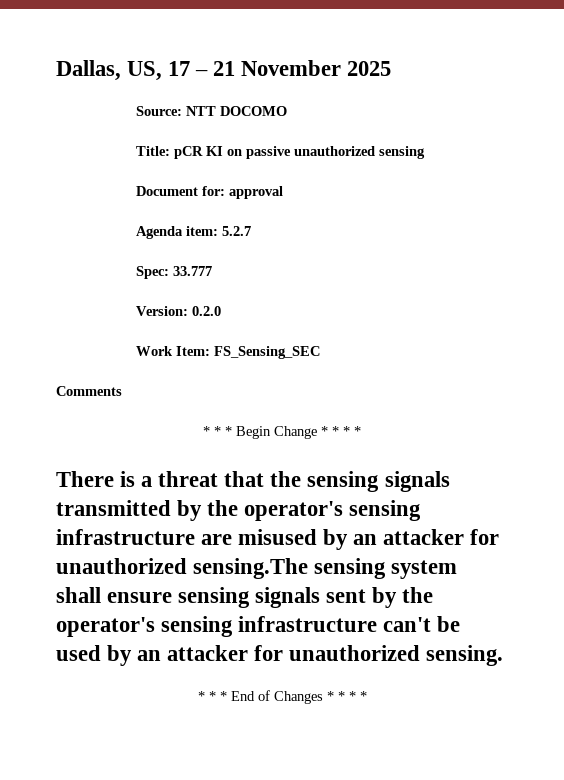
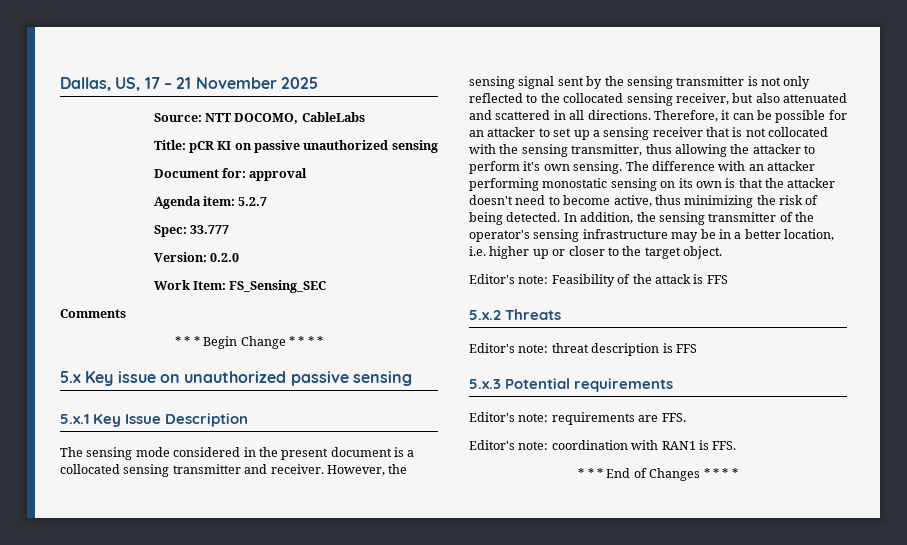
[220,106,288,116] DOCOMO -> [234,112,365,124] DOCOMO, CableLabs
[56,471,450,492] [56,500,422,521] [56,529,500,550] [56,558,458,579] [56,587,434,608] [56,616,461,637] [56,645,504,666] There is a threat that the sensing signals transmitted by the operator's sensing infrastructure are misused by an attacker for unauthorized sensing.The sensing system shall ensure sensing signals sent by the operator's sensing infrastructure can't be used by an attacker for unauthorized sensing. -> [60,371,412,386] [60,413,249,427] [60,447,415,460] [60,464,408,477] [469,76,811,89] [469,93,847,106] [469,110,847,123] [469,127,829,140] [469,144,815,157] [469,161,815,174] [469,178,836,191] [469,195,819,208] [469,212,814,225] [469,229,834,242] [469,246,722,259] [469,274,728,287] [469,309,562,320] [469,343,697,356] [469,378,674,392] [469,412,686,425] [469,440,737,450] 5.x Key issue on unauthorized passive sensing // 5.x.1 Key Issue Description // The sensing mode considered in the present document is a collocated sensing transmitter and receiver. However, the sensing signal sent by the sensing transmitter is not only reflected to the collocated sensing receiver, but also attenuated and scattered in all directions. Therefore, it can be possible for an attacker to set up a sensing receiver that is not collocated with the sensing transmitter, thus allowing the attacker to perform it's own sensing. The difference with an attacker performing monostatic sensing on its own is that the attacker doesn't need to become active, thus minimizing the risk of being detected. In addition, the sensing transmitter of the operator's sensing infrastructure may be in a better location, i.e. higher up or closer to the target object. // Editor's note: Feasibility of the attack is FFS // 5.x.2 Threats // Editor's note: threat description is FFS // 5.x.3 Potential requirements // Editor's note: requirements are FFS. // Editor's note: coordination with RAN1 is FFS.

